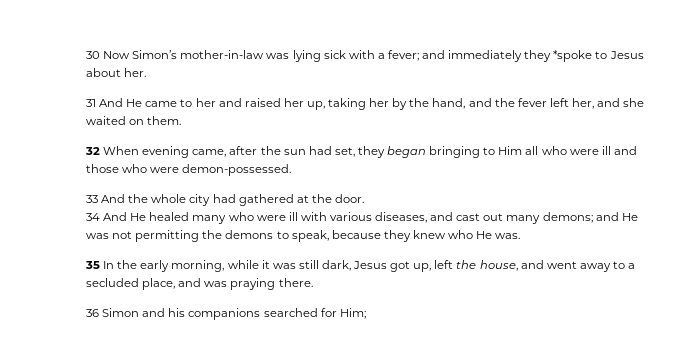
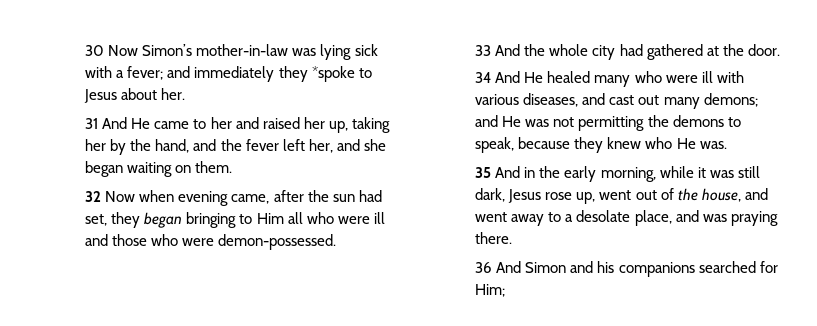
[86,116,127,125] waited -> [85,161,173,177] began waiting
[103,146,140,155] When -> [105,190,175,202] Now when
[103,261,115,269] In -> [495,166,536,178] And in
[390,260,454,272] got up, left -> [545,188,674,204] rose up, went out of
[86,278,140,287] secluded -> [576,210,631,222] desolate
(100, 313) none -> [496,261,522,273] And

